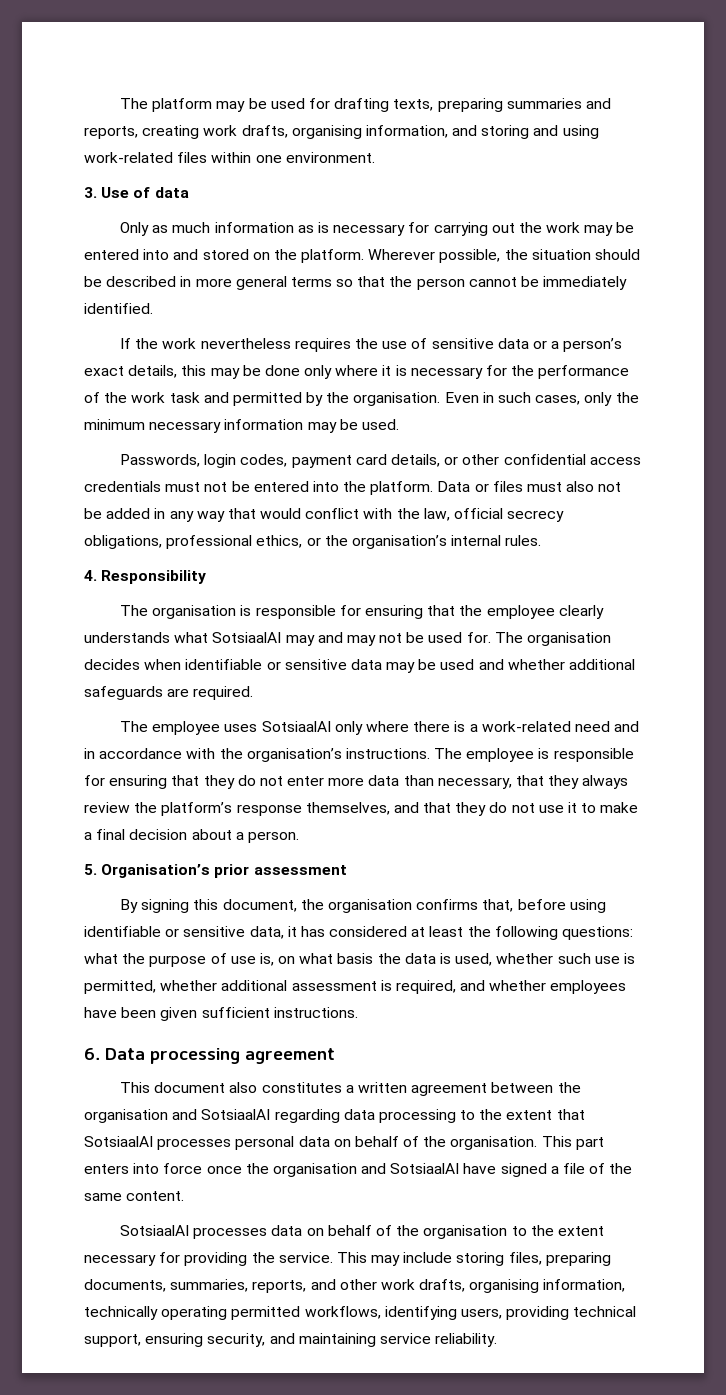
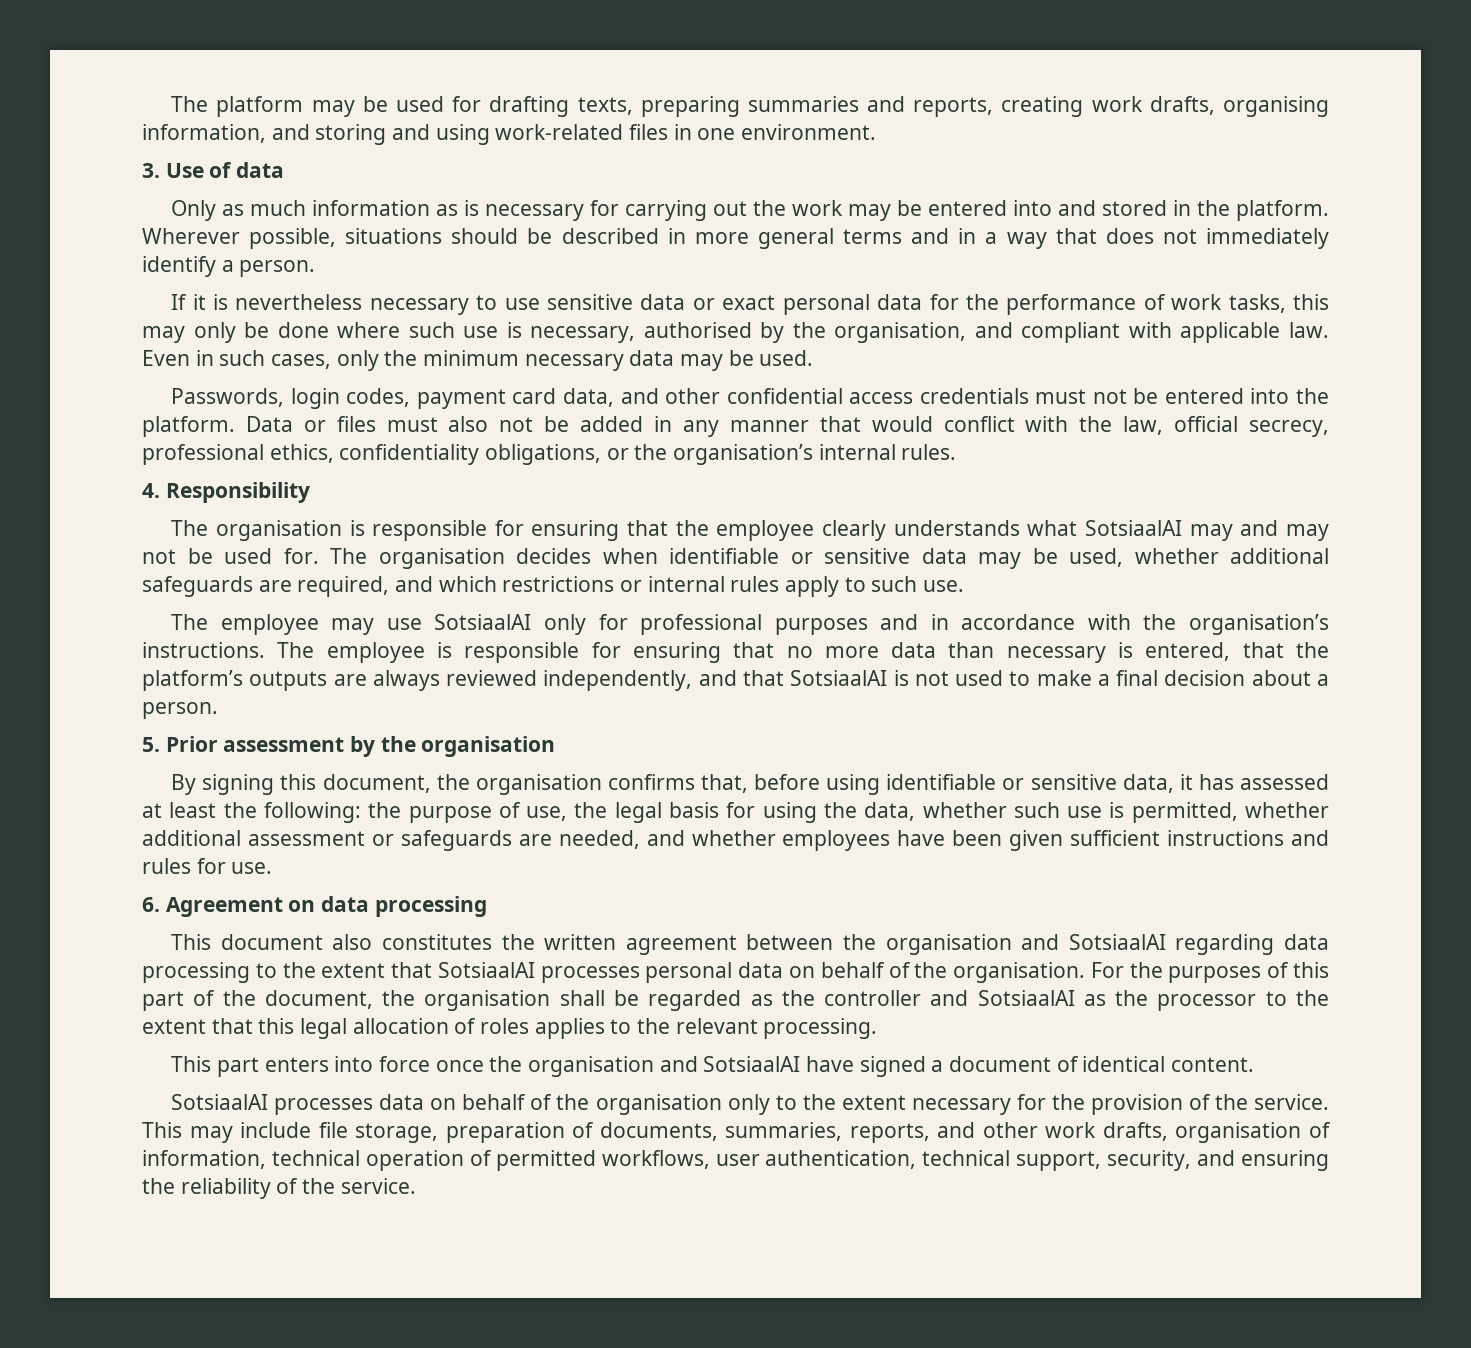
[211,152,252,163] within -> [673,124,692,140] in
[252,252,270,260] on -> [1173,200,1192,216] in
[504,249,591,260] the situation -> [345,228,443,244] situations
[336,276,628,290] [84,303,153,314] [120,338,623,352] [84,365,630,379] [84,392,441,406] so that the person cannot be immediately identified. // If the work nevertheless requires the use of sensitive data or a person’s exact details, this may be done only where it is necessary for the performance of the work task and permitted by the organisation. -> [911,228,1329,249] [142,256,316,277] [171,294,1329,315] [142,322,1329,343] and in a way that does not immediately identify a person. // If it is nevertheless necessary to use sensitive data or exact personal data for the performance of work tasks, this may only be done where such use is necessary, authorised by the organisation, and compliant with applicable law.
[224,419,304,430] information -> [629,350,675,366] data
[391,454,459,467] details, or -> [562,388,659,407] data, and
[196,511,225,522] way -> [729,420,809,432] manner
[507,510,565,522] [84,535,303,549] secrecy obligations, professional ethics, -> [1249,420,1330,437] [142,444,602,465] secrecy, professional ethics, confidentiality obligations,
[440,659,504,670] used and -> [1069,548,1123,567] used,
[193,686,254,700] [120,721,610,735] required. // The employee uses SotsiaalAI only where there is a work-related need -> [297,576,965,597] [171,614,868,635] required, and which restrictions or internal rules apply to such use. // The employee may use SotsiaalAI only for professional purposes
[203,775,629,789] [84,802,578,816] they do not enter more data than necessary, that they always review the platform’s response themselves, and that they do not use it -> [786,642,1329,663] [142,670,1004,691] no more data than necessary is entered, that the platform’s outputs are always reviewed independently, and that SotsiaalAI is not used
[101,864,347,878] Organisation’s prior assessment -> [165,736,556,757] Prior assessment by the organisation
[329,926,408,937] considered -> [1240,774,1329,790] assessed
[494,926,634,940] [84,953,493,967] following questions: what the purpose of use is, on what basis the data is used, -> [263,802,916,823] following: the purpose of use, the legal basis for using the data,
[380,980,456,994] is required, -> [371,830,640,851] or safeguards are needed,
[273,1007,358,1018] [84,1048,335,1064] instructions. // 6. Data processing agreement -> [1167,830,1329,846] [142,858,273,874] [142,896,487,917] instructions and rules for use. // 6. Agreement on data processing
[345,1085,354,1093] a -> [501,934,535,950] the
(538, 1143) none -> [1090,962,1330,983] [142,990,1330,1011] [142,1018,878,1039] For the purposes of this part of the document, the organisation shall be regarded as the controller and SotsiaalAI as the processor to the extent that this legal allocation of roles applies to the relevant processing. //
[563,1163,633,1174] [84,1193,122,1201] file of the same -> [948,1056,1166,1072] document of identical
(508, 1232) none -> [727,1094,770,1115] only
[184,1252,248,1266] providing -> [1051,1094,1211,1115] the provision of
[456,1252,611,1266] storing files, preparing -> [318,1122,595,1143] file storage, preparation of
[469,1279,626,1293] [84,1306,570,1320] organising information, technically operating permitted workflows, identifying users, providing -> [1175,1122,1331,1143] [142,1150,917,1171] organisation of information, technical operation of permitted workflows, user authentication,
[145,1333,204,1347] ensuring -> (1102, 1161) none
[298,1333,498,1347] maintaining service reliability. -> [1241,1150,1329,1171] [142,1178,416,1199] ensuring the reliability of the service.

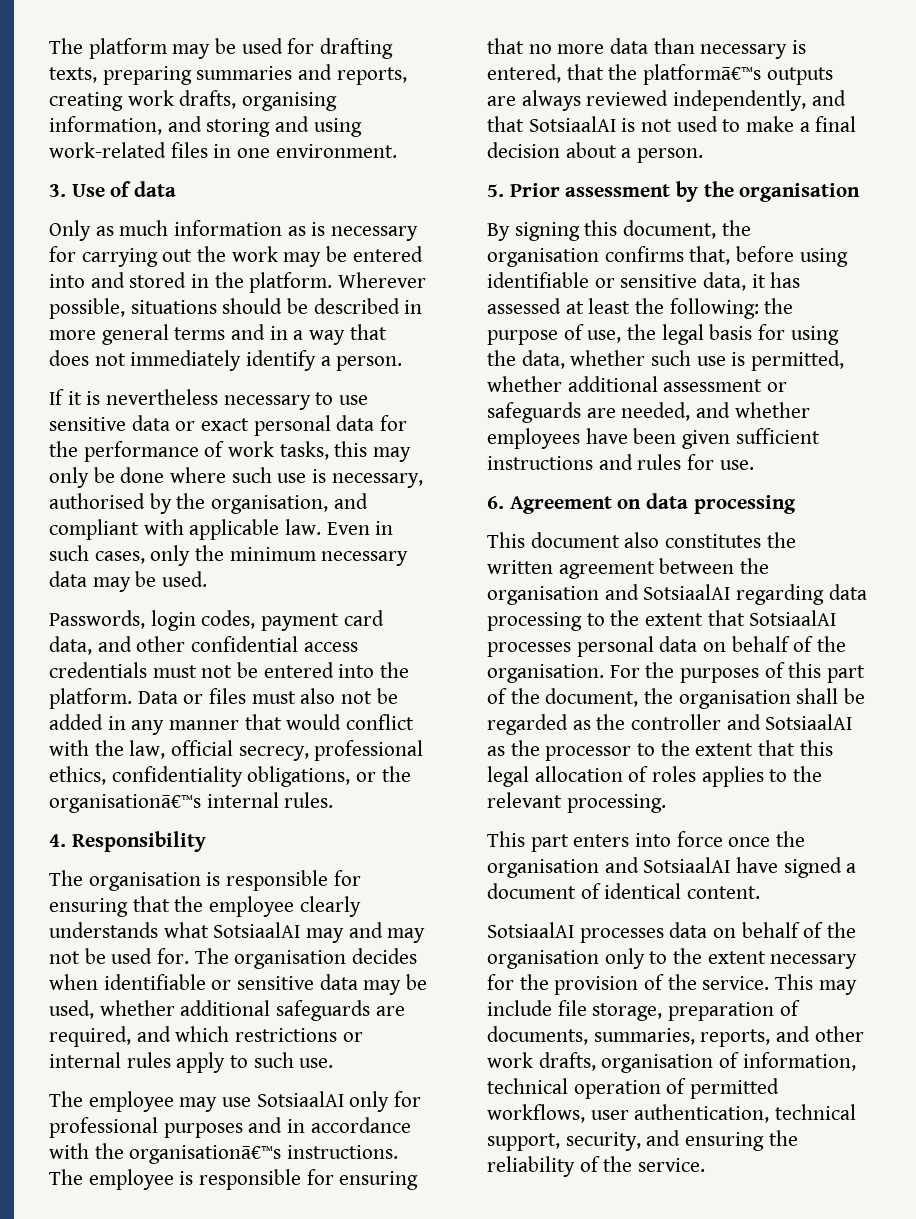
[673,444,814,465] organisation’s -> [49,794,201,813] organisationā€™s
[1188,614,1329,635] organisation’s -> [129,1145,282,1164] organisationā€™s
[142,670,243,691] platform’s -> [643,64,762,85] platformā€™s

